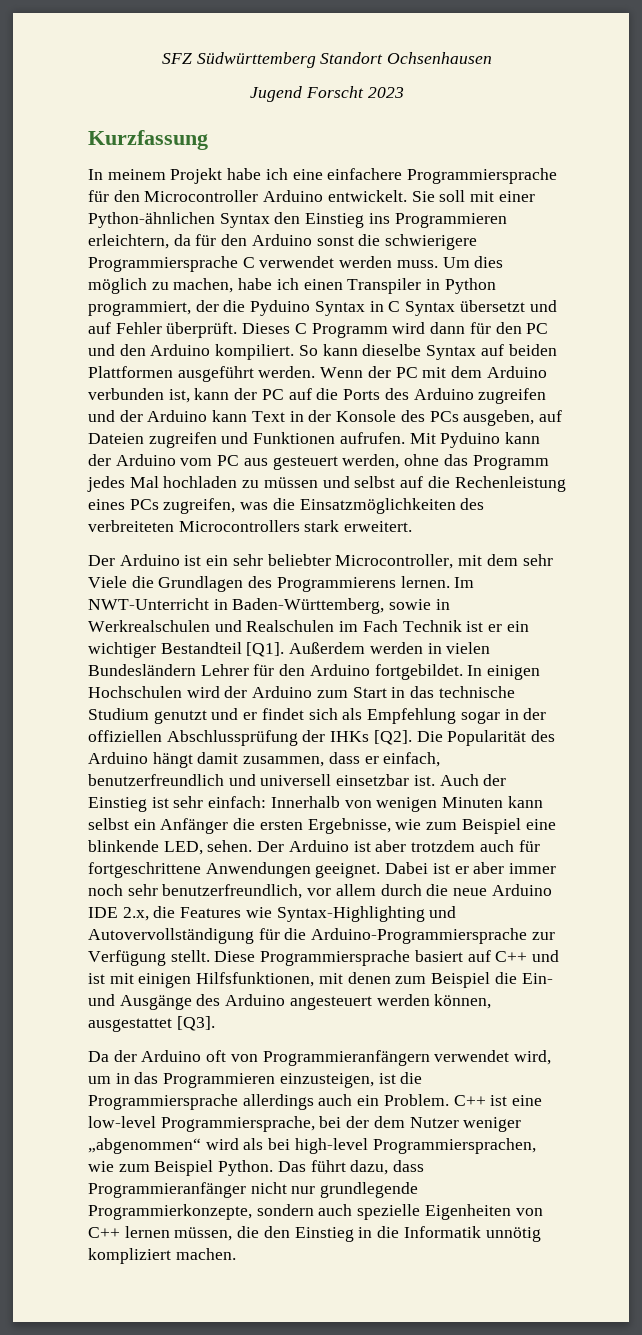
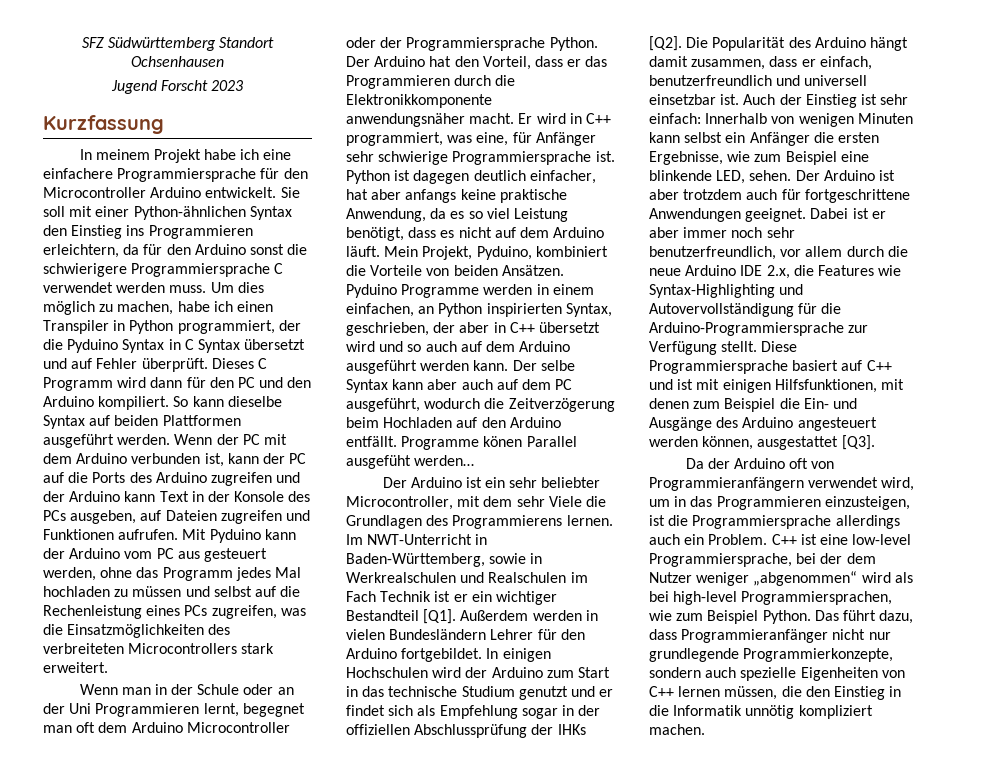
(413, 526) none -> [79,684,294,695] [43,703,305,717] [43,722,290,733] [346,37,598,51] [346,56,608,70] [346,75,516,89] [346,94,492,108] [346,113,611,127] [346,132,596,146] [346,151,615,165] [346,170,596,184] [346,189,567,203] [346,208,568,222] [346,227,605,241] [346,246,608,260] [346,265,564,276] [346,284,594,298] [346,303,612,317] [346,322,600,336] [346,341,571,352] [346,360,575,374] [346,379,573,393] [346,398,615,412] [346,417,561,428] [346,436,577,450] [346,455,475,469] // Wenn man in der Schule oder an der Uni Programmieren lernt, begegnet man oft dem Arduino Microcontroller oder der Programmiersprache Python. Der Arduino hat den Vorteil, dass er das Programmieren durch die Elektronikkomponente anwendungsnäher macht. Er wird in C++ programmiert, was eine, für Anfänger sehr schwierige Programmiersprache ist. Python ist dagegen deutlich einfacher, hat aber anfangs keine praktische Anwendung, da es so viel Leistung benötigt, dass es nicht auf dem Arduino läuft. Mein Projekt, Pyduino, kombiniert die Vorteile von beiden Ansätzen. Pyduino Programme werden in einem einfachen, an Python inspirierten Syntax, geschrieben, der aber in C++ übersetzt wird und so auch auf dem Arduino ausgeführt werden kann. Der selbe Syntax kann aber auch auf dem PC ausgeführt, wodurch die Zeitverzögerung beim Hochladen auf den Arduino entfällt. Programme könen Parallel ausgefüht werden…

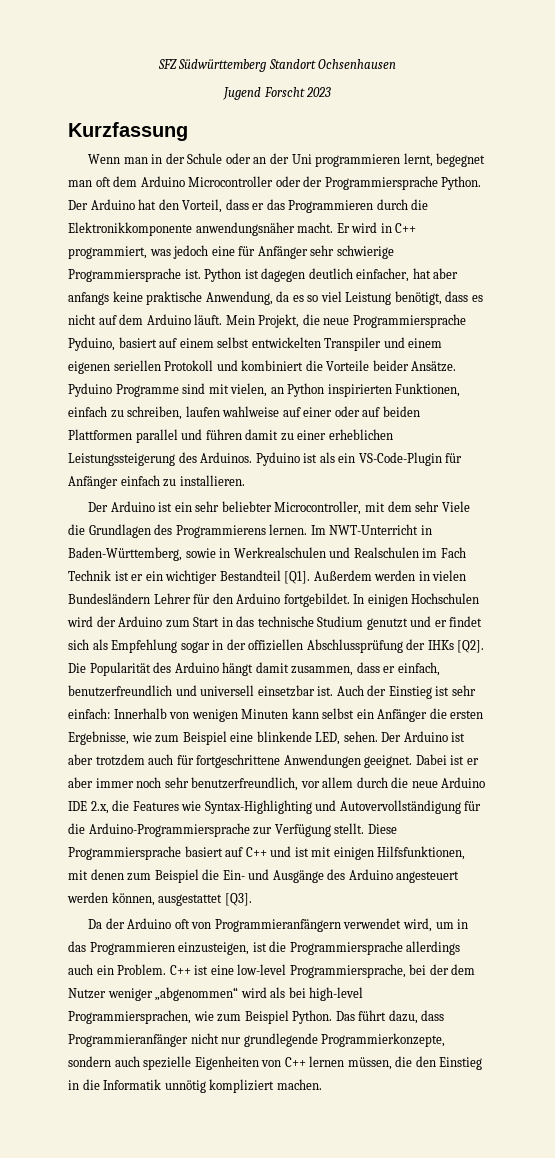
[79,149,292,163] [43,168,308,182] [43,187,300,198] [43,206,292,220] [43,225,253,239] [43,244,308,258] [43,263,284,277] [43,282,264,293] [43,301,273,315] [43,320,301,334] [43,339,306,353] [43,358,267,372] [43,377,312,391] [43,396,282,410] [43,415,241,429] [43,434,287,448] [43,453,307,467] [43,472,301,486] [43,491,311,502] [43,510,310,524] [43,529,296,543] [43,548,267,562] [43,567,301,581] [43,586,301,597] [43,605,306,619] [43,624,231,638] [43,643,275,654] [43,662,108,673] // In meinem Projekt habe ich eine einfachere Programmiersprache für den Microcontroller Arduino entwickelt. Sie soll mit einer Python-ähnlichen Syntax den Einstieg ins Programmieren erleichtern, da für den Arduino sonst die schwierigere Programmiersprache C verwendet werden muss. Um dies möglich zu machen, habe ich einen Transpiler in Python programmiert, der die Pyduino Syntax in C Syntax übersetzt und auf Fehler überprüft. Dieses C Programm wird dann für den PC und den Arduino kompiliert. So kann dieselbe Syntax auf beiden Plattformen ausgeführt werden. Wenn der PC mit dem Arduino verbunden ist, kann der PC auf die Ports des Arduino zugreifen und der Arduino kann Text in der Konsole des PCs ausgeben, auf Dateien zugreifen und Funktionen aufrufen. Mit Pyduino kann der Arduino vom PC aus gesteuert werden, ohne das Programm jedes Mal hochladen zu müssen und selbst auf die Rechenleistung eines PCs zugreifen, was die Einsatzmöglichkeiten des verbreiteten Microcontrollers stark erweitert. -> (188, 131) none
[95,703,200,717] Programmieren -> [315,154,401,167] programmieren
[476,132,509,146] eine, -> [173,245,235,259] jedoch eine
[476,246,608,260] [346,265,564,276] [346,284,594,298] [346,303,612,317] [346,322,600,336] [346,341,571,352] [346,360,575,374] [346,379,573,393] [346,398,615,412] [346,417,561,428] [346,436,577,450] [346,455,475,469] Pyduino, kombiniert die Vorteile von beiden Ansätzen. Pyduino Programme werden in einem einfachen, an Python inspirierten Syntax, geschrieben, der aber in C++ übersetzt wird und so auch auf dem Arduino ausgeführt werden kann. Der selbe Syntax kann aber auch auf dem PC ausgeführt, wodurch die Zeitverzögerung beim Hochladen auf den Arduino entfällt. Programme könen Parallel ausgefüht werden… -> [302,314,466,328] [68,337,443,351] [68,360,457,374] [68,383,461,397] [68,406,420,420] [68,429,393,443] [68,452,463,466] [68,475,245,489] die neue Programmiersprache Pyduino, basiert auf einem selbst entwickelten Transpiler und einem eigenen seriellen Protokoll und kombiniert die Vorteile beider Ansätze. Pyduino Programme sind mit vielen, an Python inspirierten Funktionen, einfach zu schreiben, laufen wahlweise auf einer oder auf beiden Plattformen parallel und führen damit zu einer erheblichen Leistungssteigerung des Arduinos. Pyduino ist als ein VS-Code-Plugin für Anfänger einfach zu installieren.

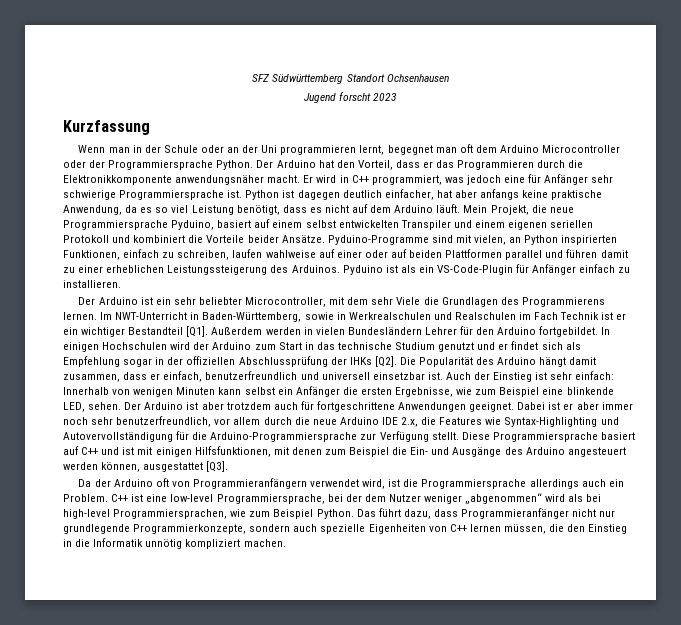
[263,87,305,97] Forscht -> [339,92,371,101] forscht
[68,383,179,397] Pyduino Programme -> [327,235,429,245] Pyduino-Programme
[435,919,469,929] [68,941,250,955] um in das Programmieren einzusteigen, -> (386, 484) none

